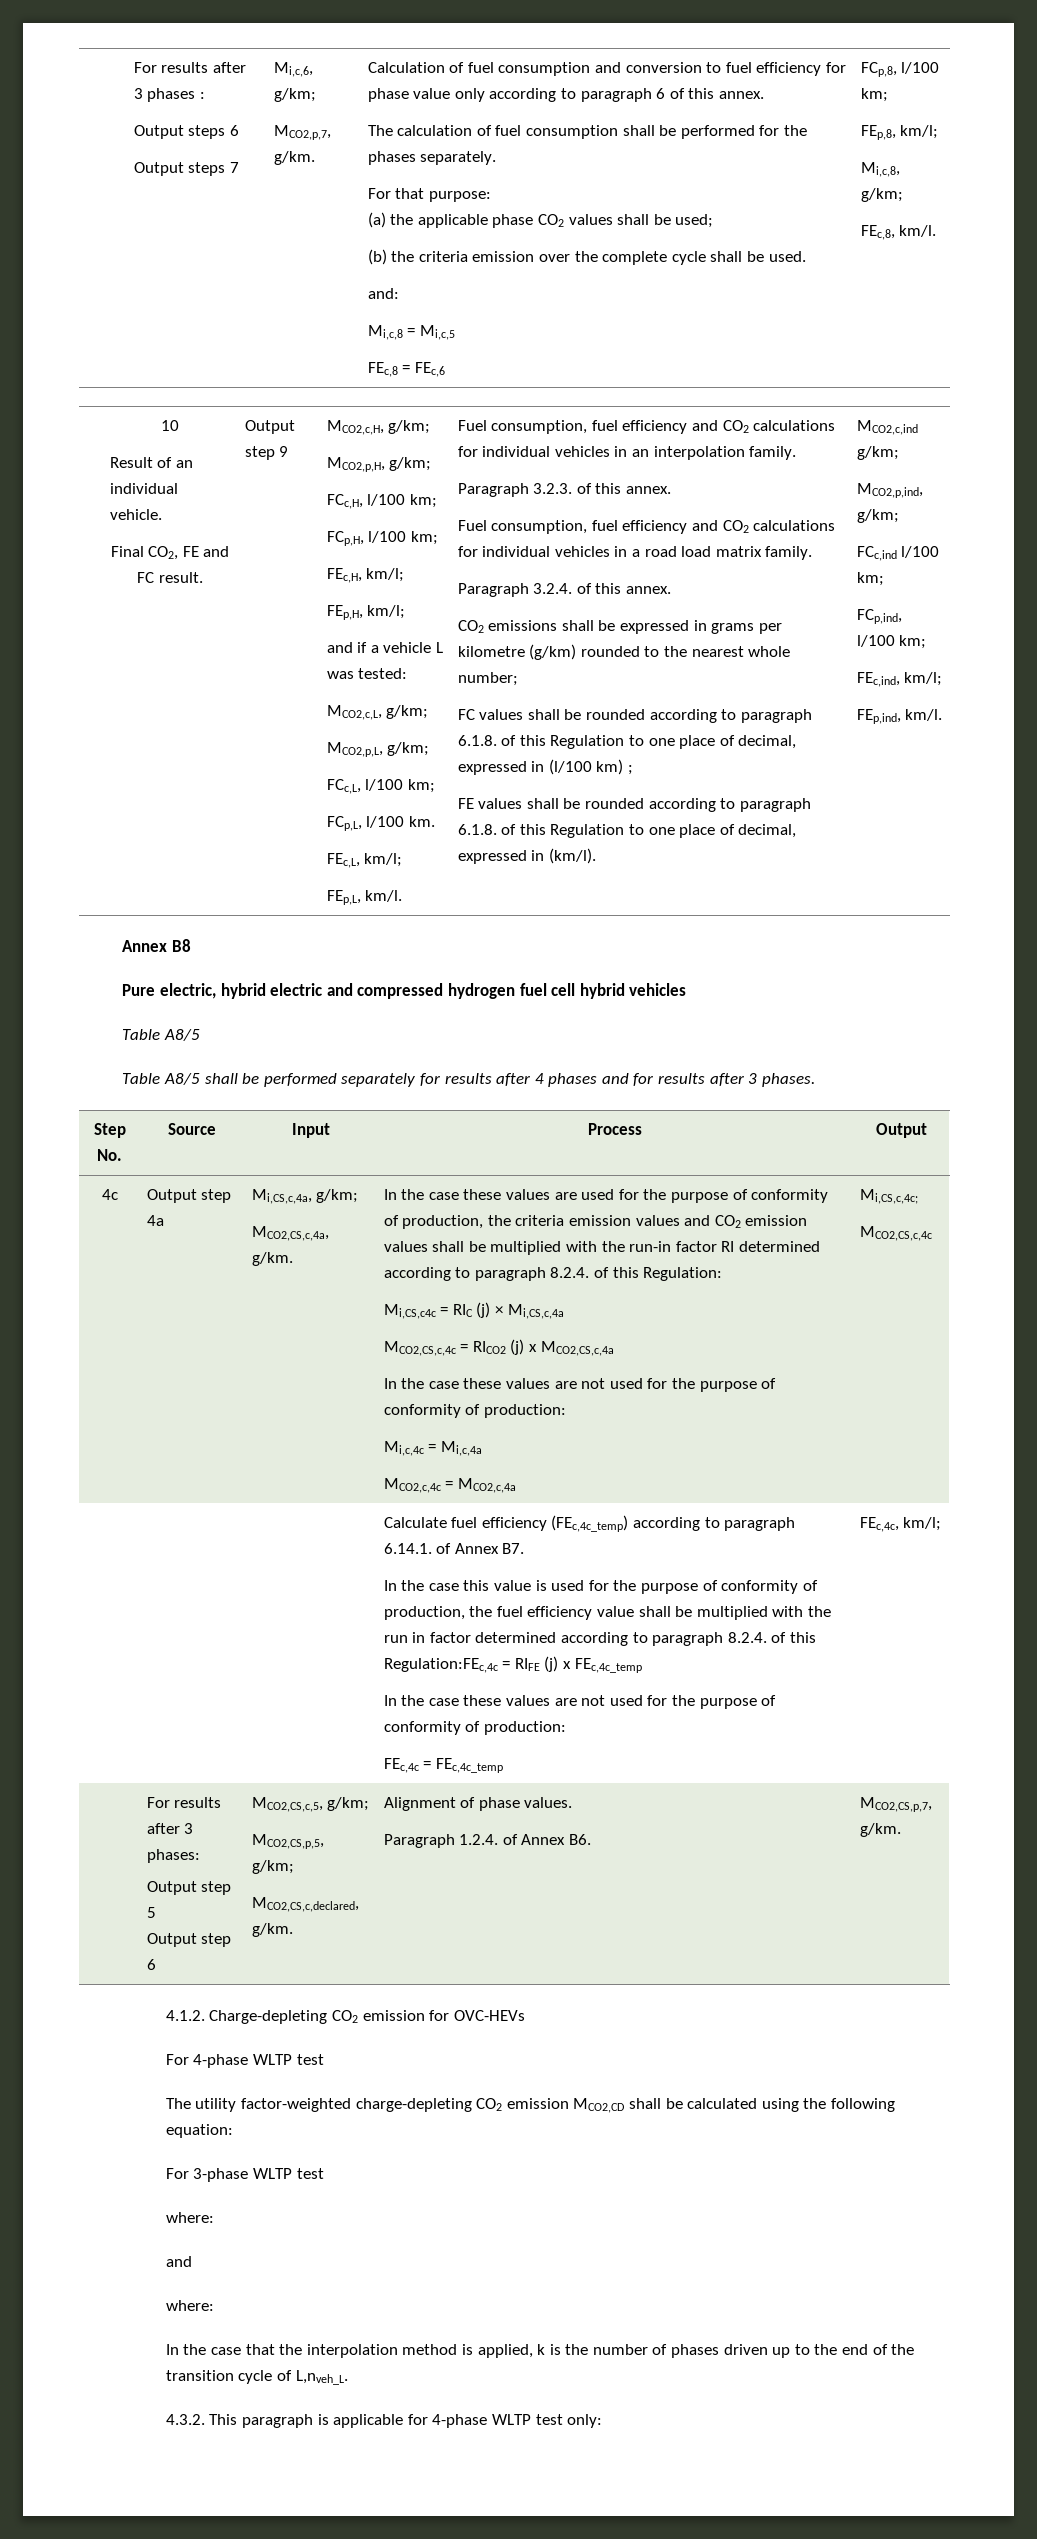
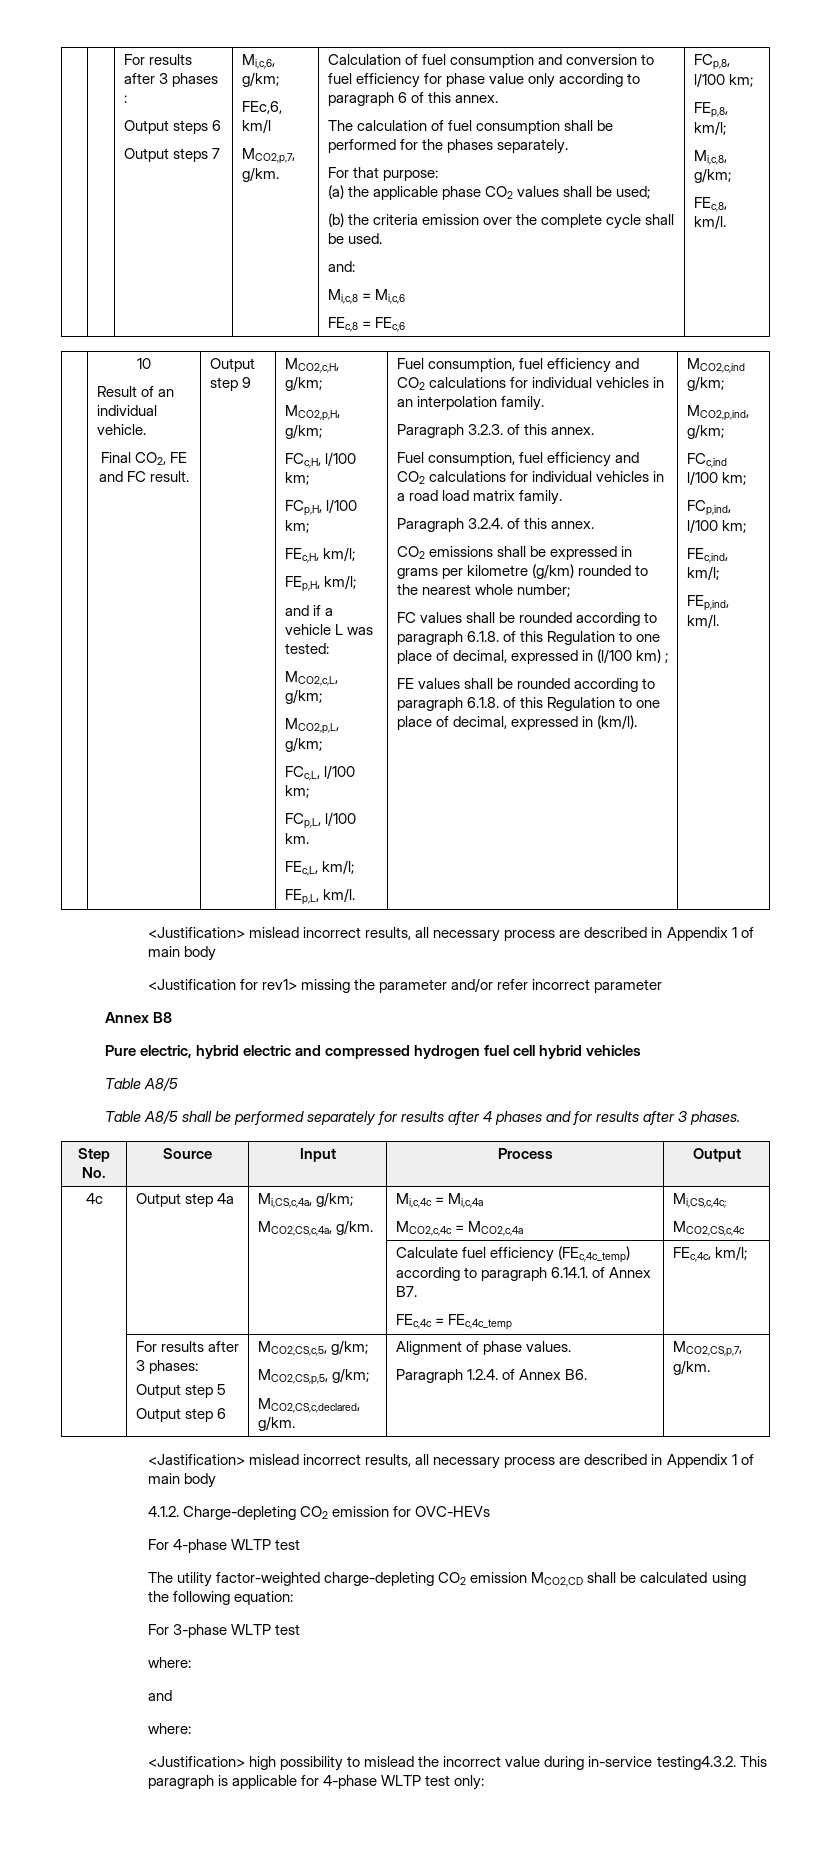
(316, 95) none -> [241,101,282,114] [241,119,271,133] // FEc,6, km/l
[419,325,455,340] Mi,c,5 -> [374,289,405,304] Mi,c,6
(943, 715) none -> [148,927,754,942] [148,946,217,961] [148,978,663,993] // <Justification> mislead incorrect results, all necessary process are described in Appendix 1 of main body // <Justification for rev1> missing the parameter and/or refer incorrect parameter
[383,1189,829,1203] [383,1215,808,1229] [383,1241,820,1255] [383,1267,723,1281] [383,1302,564,1319] [383,1339,614,1356] [383,1378,777,1392] [383,1404,566,1418] In the case these values are used for the purpose of conformity of production, the criteria emission values and CO2 emission values shall be multiplied with the run-in factor RI determined according to paragraph 8.2.4. of this Regulation: // Mi,CS,c4c = RIC (j) × Mi,CS,c,4a // MCO2,CS,c,4c = RICO2 (j) x MCO2,CS,c,4a // In the case these values are not used for the purpose of conformity of production: // -> (373, 1227) none
[383,1580,818,1594] [383,1606,831,1620] [383,1632,816,1646] [383,1656,642,1673] [383,1695,777,1709] [383,1721,566,1735] // In the case this value is used for the purpose of conformity of production, the fuel efficiency value shall be multiplied with the run in factor determined according to paragraph 8.2.4. of this Regulation:FEc,4c = RIFE (j) x FEc,4c_temp // In the case these values are not used for the purpose of conformity of production: -> (417, 1291) none
(901, 1830) none -> [148,1454,754,1469] [148,1473,217,1488] // <Jastification> mislead incorrect results, all necessary process are described in Appendix 1 of main body
[165,2344,915,2358] [165,2370,348,2385] [165,2414,205,2425] In the case that the interpolation method is applied, k is the number of phases driven up to the end of the transition cycle of L,nveh_L. // 4.3.2. -> [148,1756,736,1771] <Justification> high possibility to mislead the incorrect value during in-service testing4.3.2.

